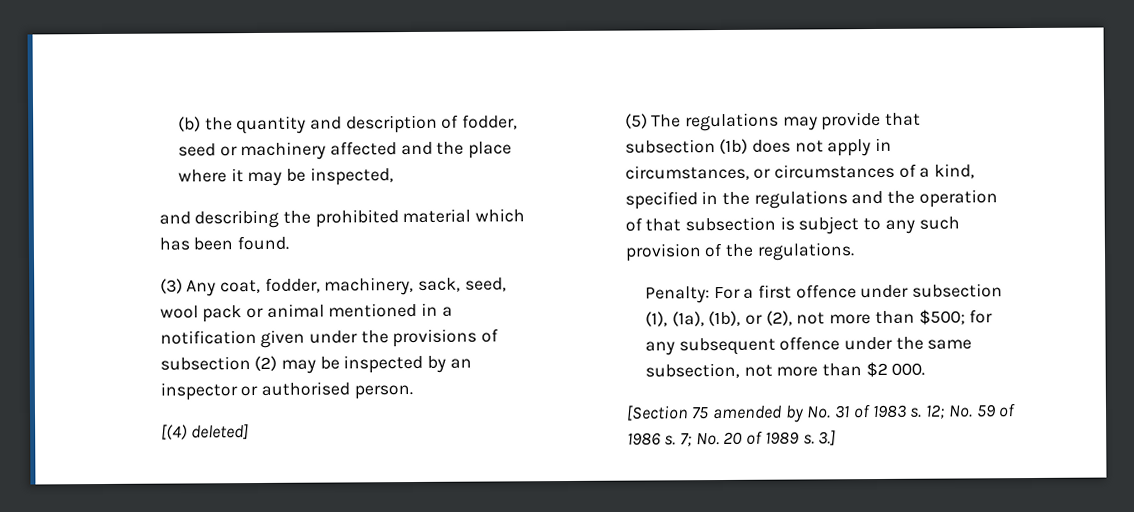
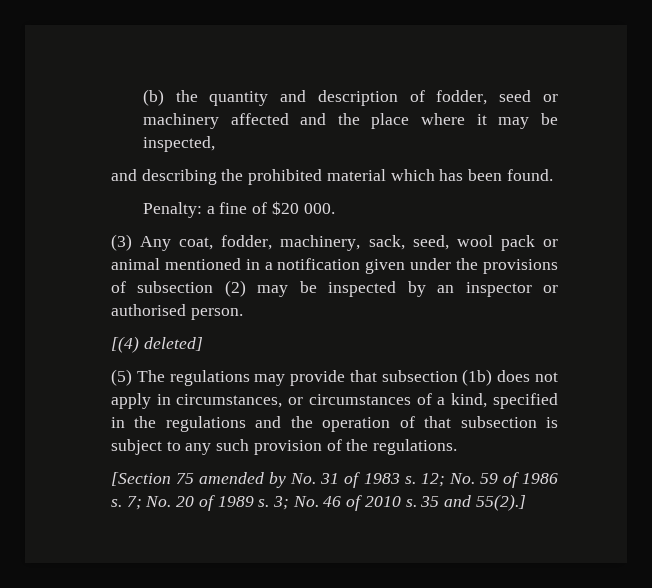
(290, 243) none -> [142,201,335,218] // Penalty: a fine of $20 000.
[644,283,1004,304] [644,309,994,327] [644,336,973,356] [644,361,926,379] // Penalty: For a first offence under subsection (1), (1a), (1b), or (2), not more than $500; for any subsequent offence under the same subsection, not more than $2 000. -> (458, 447) none
[818,430,837,446] 3.] -> [273,494,526,511] 3; No. 46 of 2010 s. 35 and 55(2).]

